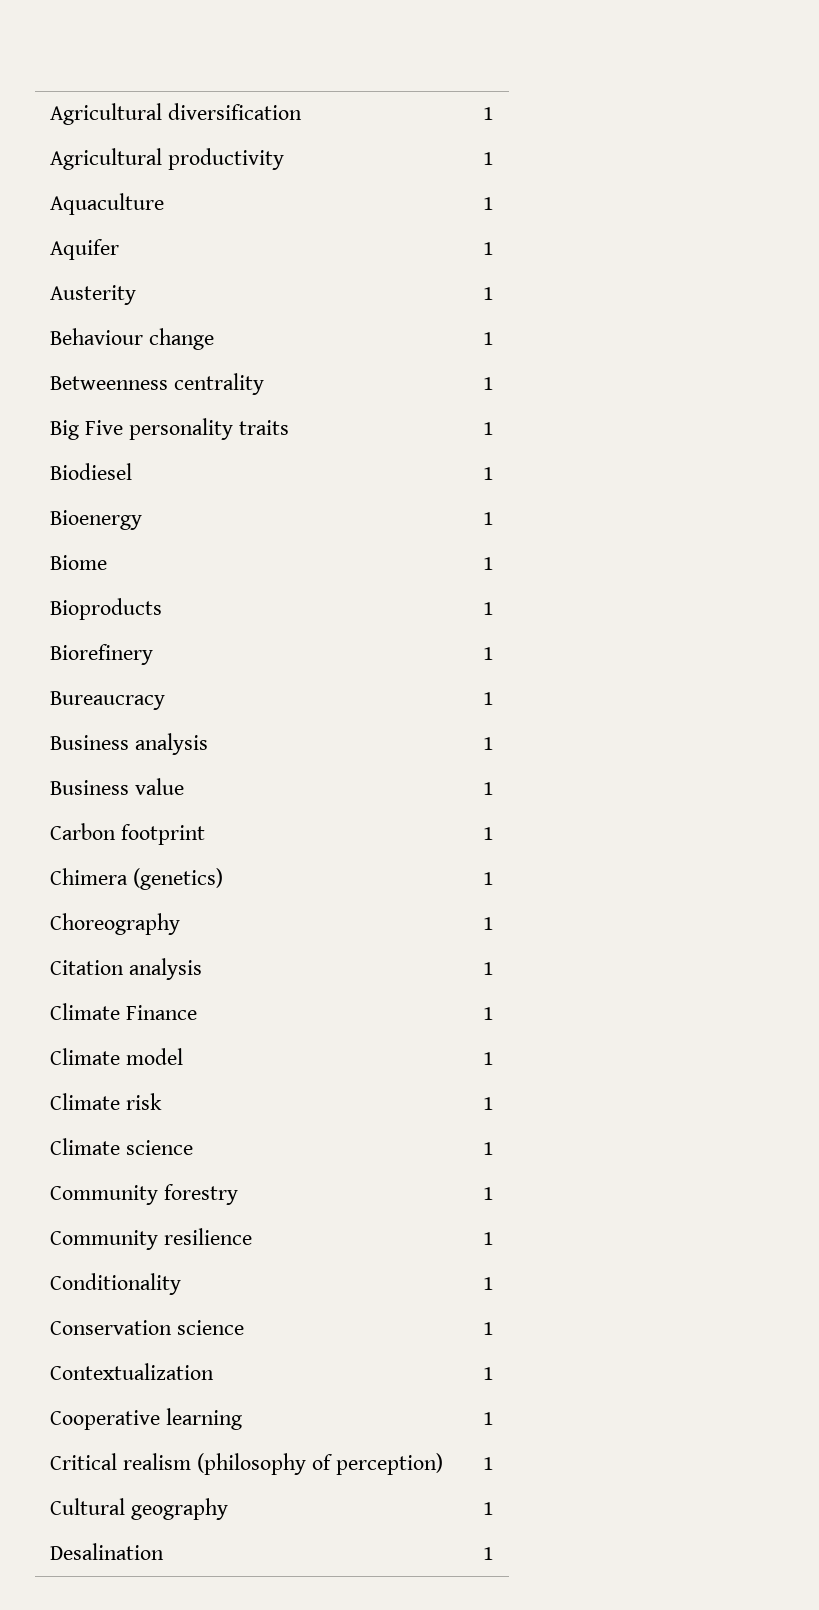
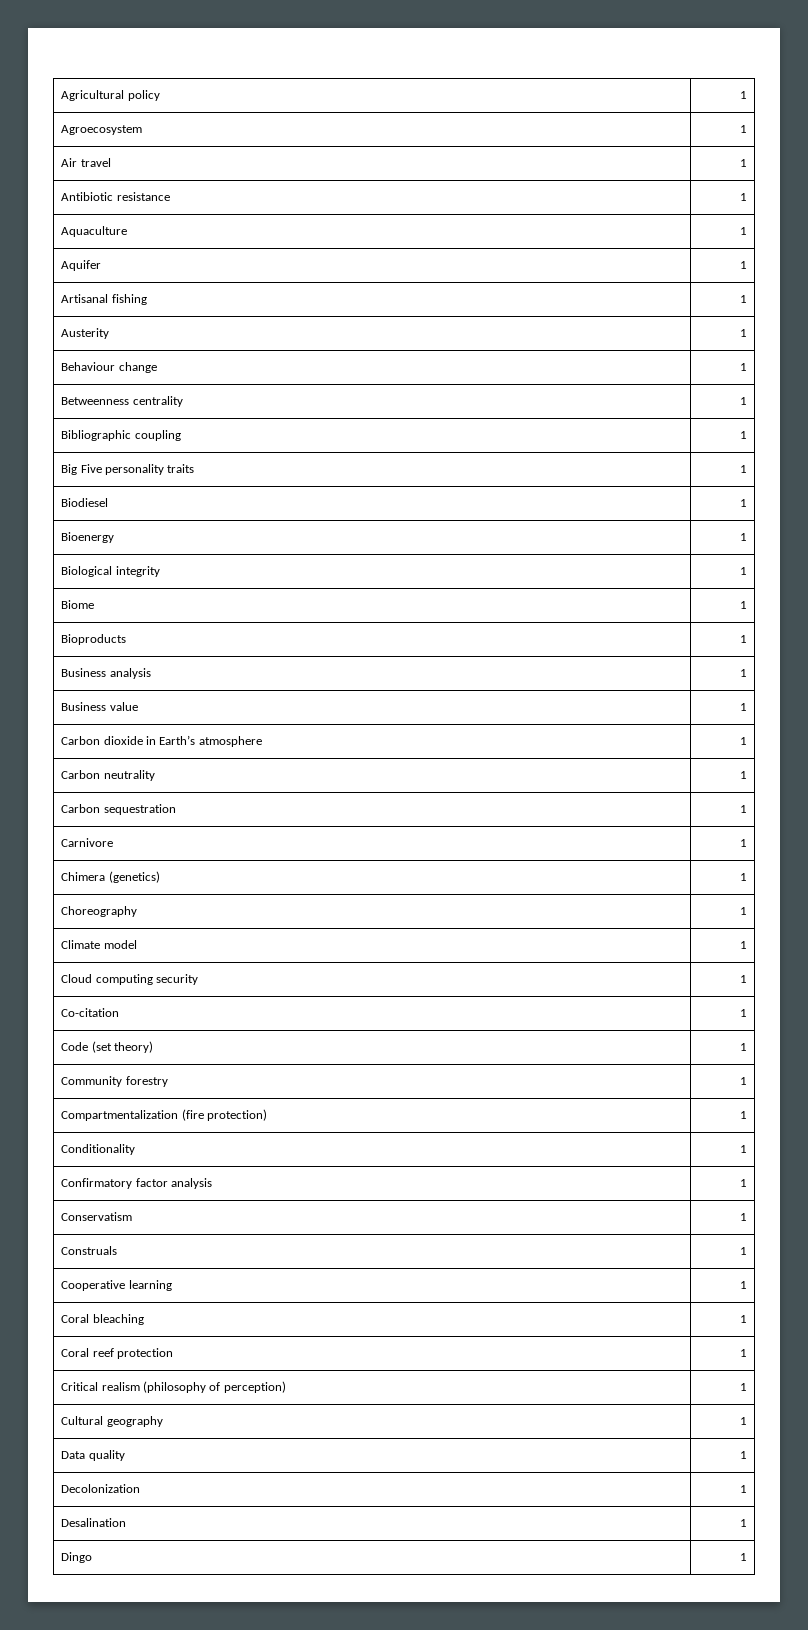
[50,103,303,125] [482,107,494,120] [50,148,285,170] Agricultural diversification | 1 // Agricultural productivity -> [61,90,160,101] [739,91,747,99] [61,125,143,135] [739,125,747,133] [61,158,111,167] [739,159,747,167] [61,192,170,201] Agricultural policy | 1 // Agroecosystem | 1 // Air travel | 1 // Antibiotic resistance
(494, 248) none -> [61,294,147,305] [739,295,747,303] // Artisanal fishing | 1
(494, 383) none -> [61,430,181,441] [739,431,747,439] // Bibliographic coupling | 1
(494, 518) none -> [61,566,160,577] [739,567,747,575] // Biological integrity | 1
[50,644,154,665] [482,647,494,660] [50,691,166,710] [482,692,494,705] // Biorefinery | 1 // Bureaucracy | 1 -> (747, 639) none
[121,824,206,845] footprint -> [103,735,262,747] [739,737,747,745] [61,770,155,781] [739,771,747,779] [61,804,176,815] [739,805,747,813] [61,838,114,847] dioxide in Earth’s atmosphere | 1 // Carbon neutrality | 1 // Carbon sequestration | 1 // Carnivore
[50,958,203,980] [482,962,494,975] [50,1003,198,1020] [482,1007,494,1020] [50,1048,184,1065] [482,1052,494,1065] [50,1093,163,1110] [482,1097,494,1110] [50,1138,194,1155] Citation analysis | 1 // Climate Finance | 1 // Climate model | 1 // Climate risk | 1 // Climate science -> [61,940,137,949] [739,941,747,949] [61,974,199,985] [739,975,747,983] [61,1008,120,1017] [739,1009,747,1017] [61,1041,154,1053] Climate model | 1 // Cloud computing security | 1 // Co-citation | 1 // Code (set theory)
[50,1228,253,1250] Community resilience -> [61,1109,268,1121] Compartmentalization (fire protection)
[50,1320,245,1335] [482,1322,494,1335] [50,1363,215,1380] [482,1367,494,1380] [50,1408,243,1430] Conservation science | 1 // Contextualization | 1 // Cooperative learning -> [61,1178,213,1189] [739,1179,747,1187] [61,1212,133,1221] [739,1213,747,1221] [61,1246,118,1255] [739,1247,747,1255] [61,1280,172,1291] [739,1281,747,1289] [61,1314,144,1325] [739,1315,747,1323] [61,1348,174,1359] Confirmatory factor analysis | 1 // Conservatism | 1 // Construals | 1 // Cooperative learning | 1 // Coral bleaching | 1 // Coral reef protection
(494, 1508) none -> [61,1450,125,1461] [739,1451,747,1459] [61,1484,141,1493] [739,1485,747,1493] // Data quality | 1 // Decolonization | 1
(494, 1553) none -> [61,1552,93,1563] [739,1553,747,1561] // Dingo | 1

